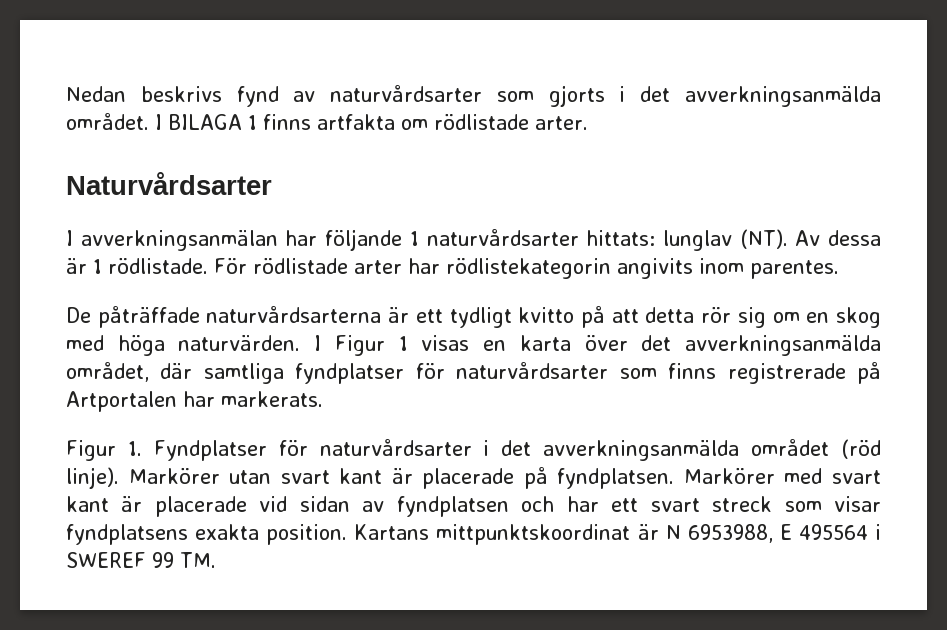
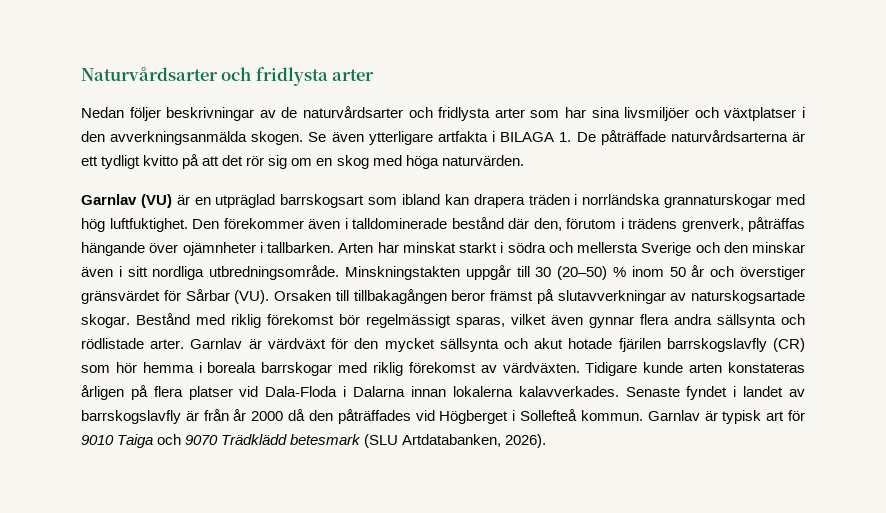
[66,85,882,107] [66,113,588,130] [66,172,272,195] [66,229,882,251] [66,257,839,279] Nedan beskrivs fynd av naturvårdsarter som gjorts i det avverkningsanmälda området. I BILAGA 1 finns artfakta om rödlistade arter. // Naturvårdsarter // I avverkningsanmälan har följande 1 naturvårdsarter hittats: lunglav (NT). Av dessa är 1 rödlistade. För rödlistade arter har rödlistekategorin angivits inom parentes. // -> [81,67,375,86] [81,106,806,121] [81,131,572,145] Naturvårdsarter och fridlysta arter // Nedan följer beskrivningar av de naturvårdsarter och fridlysta arter som har sina livsmiljöer och växtplatser i den avverkningsanmälda skogen. Se även ytterligare artfakta i BILAGA 1.
[645,307,695,323] detta -> [222,155,244,166] det
[314,334,882,356] [66,362,882,384] [66,391,323,412] [66,439,882,461] [66,467,881,489] [66,496,881,517] [66,524,882,545] [66,552,216,568] I Figur 1 visas en karta över det avverkningsanmälda området, där samtliga fyndplatser för naturvårdsarter som finns registrerade på Artportalen har markerats. // Figur 1. Fyndplatser för naturvårdsarter i det avverkningsanmälda området (röd linje). Markörer utan svart kant är placerade på fyndplatsen. Markörer med svart kant är placerade vid sidan av fyndplatsen och har ett svart streck som visar fyndplatsens exakta position. Kartans mittpunktskoordinat är N 6953988, E 495564 i SWEREF 99 TM. -> [81,194,806,208] [81,217,805,232] [81,242,805,256] [81,265,805,280] [81,289,805,304] [81,313,805,328] [81,338,805,352] [81,362,806,376] [81,385,806,400] [81,409,806,424] [81,434,547,448] // Garnlav (VU) är en utpräglad barrskogsart som ibland kan drapera träden i norrländska grannaturskogar med hög luftfuktighet. Den förekommer även i talldominerade bestånd där den, förutom i trädens grenverk, påträffas hängande över ojämnheter i tallbarken. Arten har minskat starkt i södra och mellersta Sverige och den minskar även i sitt nordliga utbredningsområde. Minskningstakten uppgår till 30 (20–50) % inom 50 år och överstiger gränsvärdet för Sårbar (VU). Orsaken till tillbakagången beror främst på slutavverkningar av naturskogsartade skogar. Bestånd med riklig förekomst bör regelmässigt sparas, vilket även gynnar flera andra sällsynta och rödlistade arter. Garnlav är värdväxt för den mycket sällsynta och akut hotade fjärilen barrskogslavfly (CR) som hör hemma i boreala barrskogar med riklig förekomst av värdväxten. Tidigare kunde arten konstateras årligen på flera platser vid Dala-Floda i Dalarna innan lokalerna kalavverkades. Senaste fyndet i landet av barrskogslavfly är från år 2000 då den påträffades vid Högberget i Sollefteå kommun. Garnlav är typisk art för 9010 Taiga och 9070 Trädklädd betesmark (SLU Artdatabanken, 2026).

